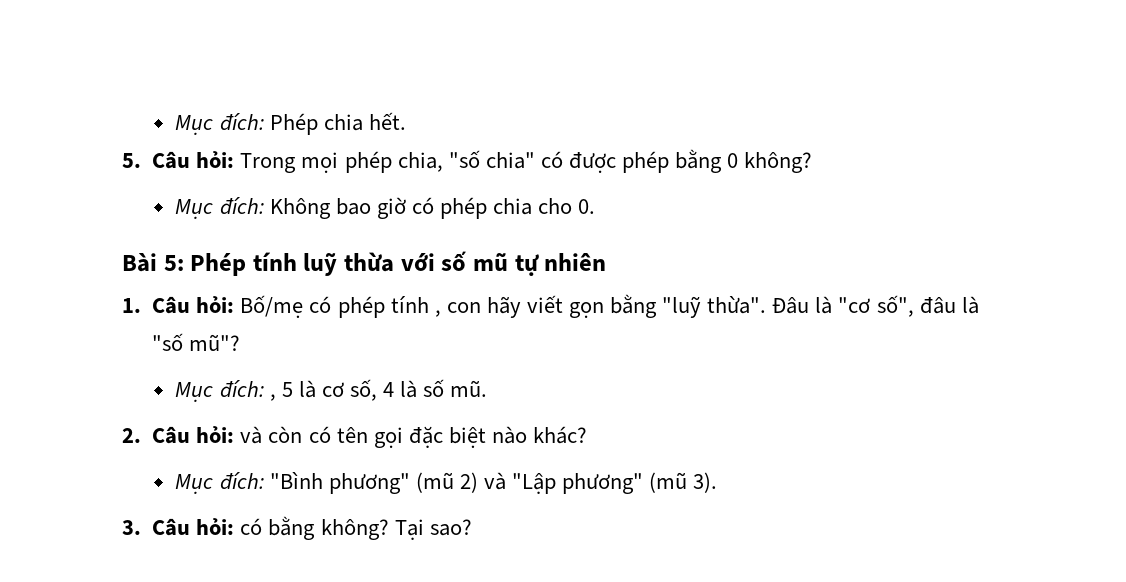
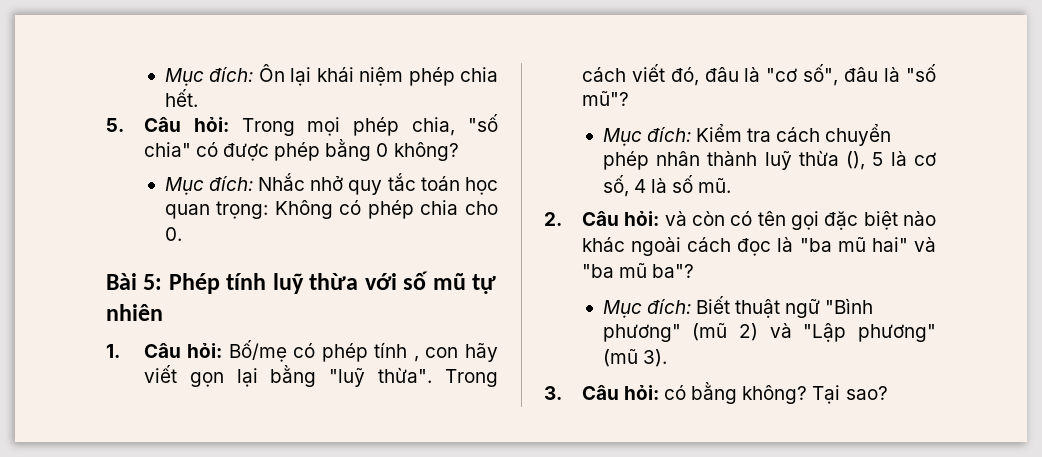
[175,113,318,135] Mục đích: Phép -> [164,64,455,86] Mục đích: Ôn lại khái niệm phép
[269,197,406,219] Không bao giờ -> [258,173,499,195] [164,200,333,219] Nhắc nhở quy tắc toán học quan trọng: Không
(604, 310) none -> [236,368,258,387] lại
[772,297,810,314] Đâu -> [445,369,499,387] [581,64,739,86] Trong cách viết đó, đâu
[269,394,276,401] , -> [695,124,892,146] [602,150,866,170] Kiểm tra cách chuyển phép nhân thành luỹ thừa (),
[532,426,587,444] [175,472,264,494] khác? // Mục đích: -> [581,237,936,256] [581,263,695,278] [602,296,821,318] khác ngoài cách đọc là "ba mũ hai" và "ba mũ ba"? // Mục đích: Biết thuật ngữ

